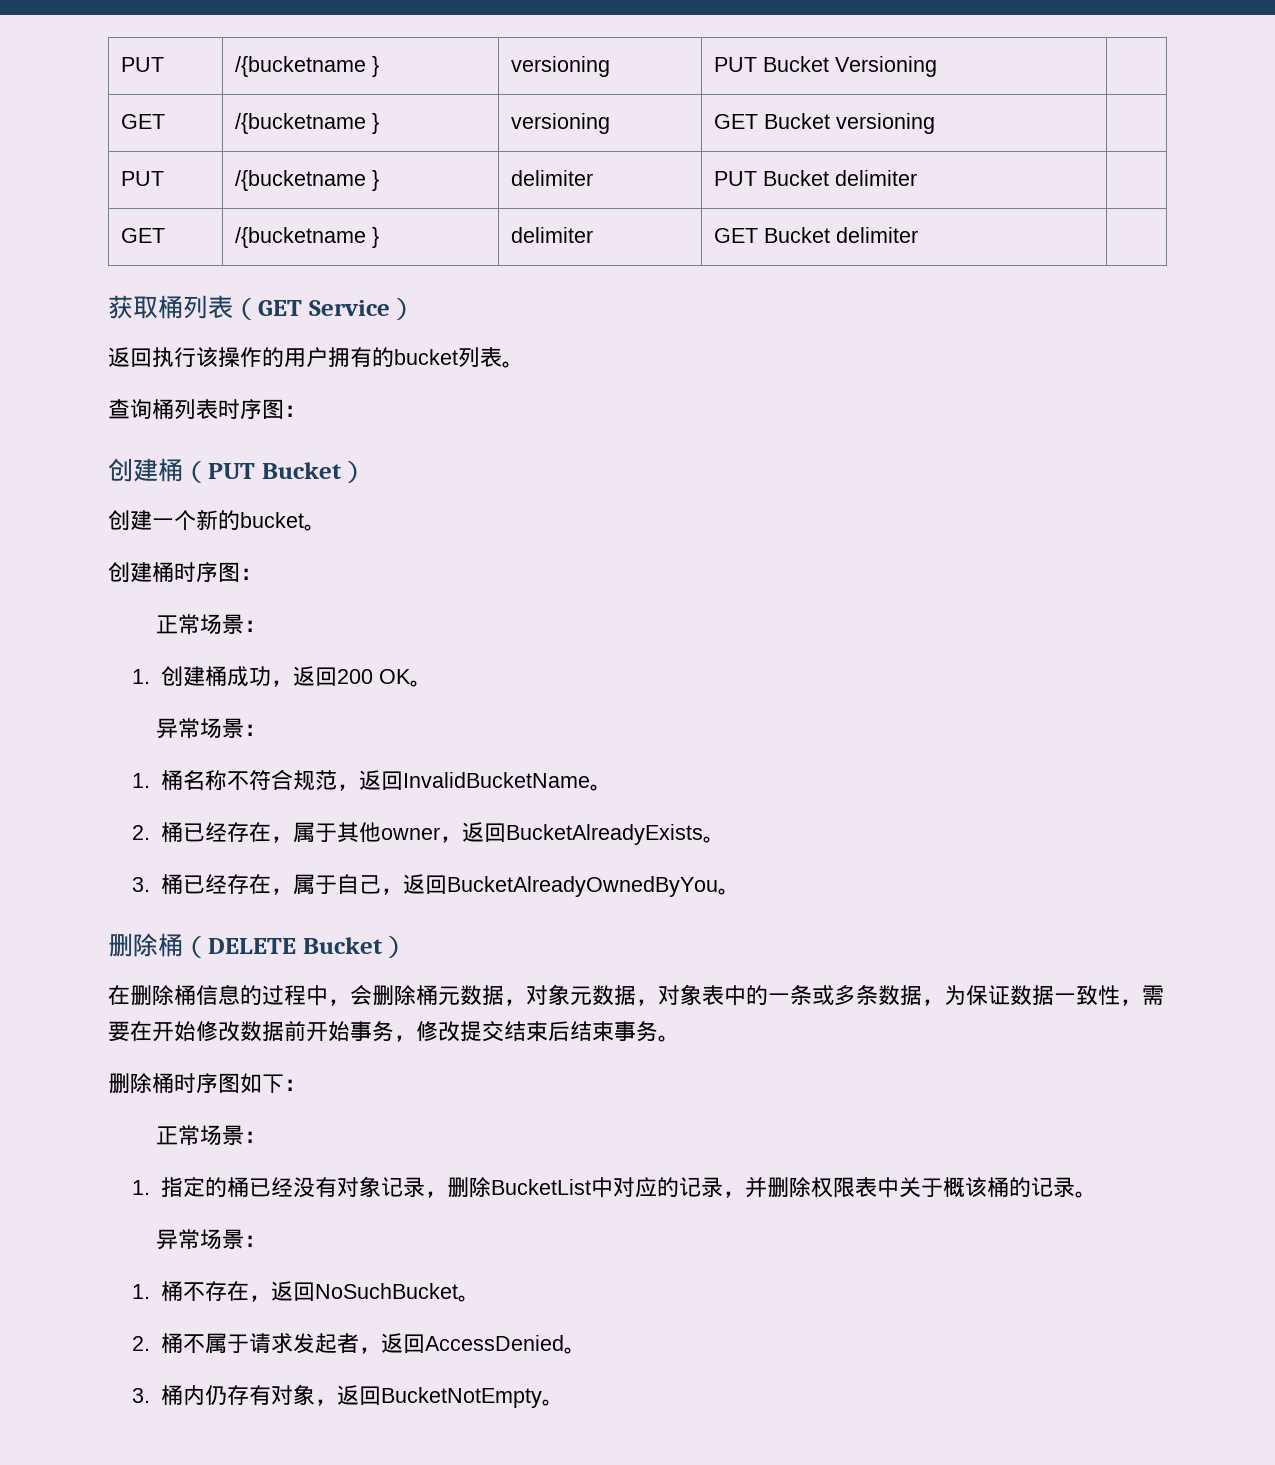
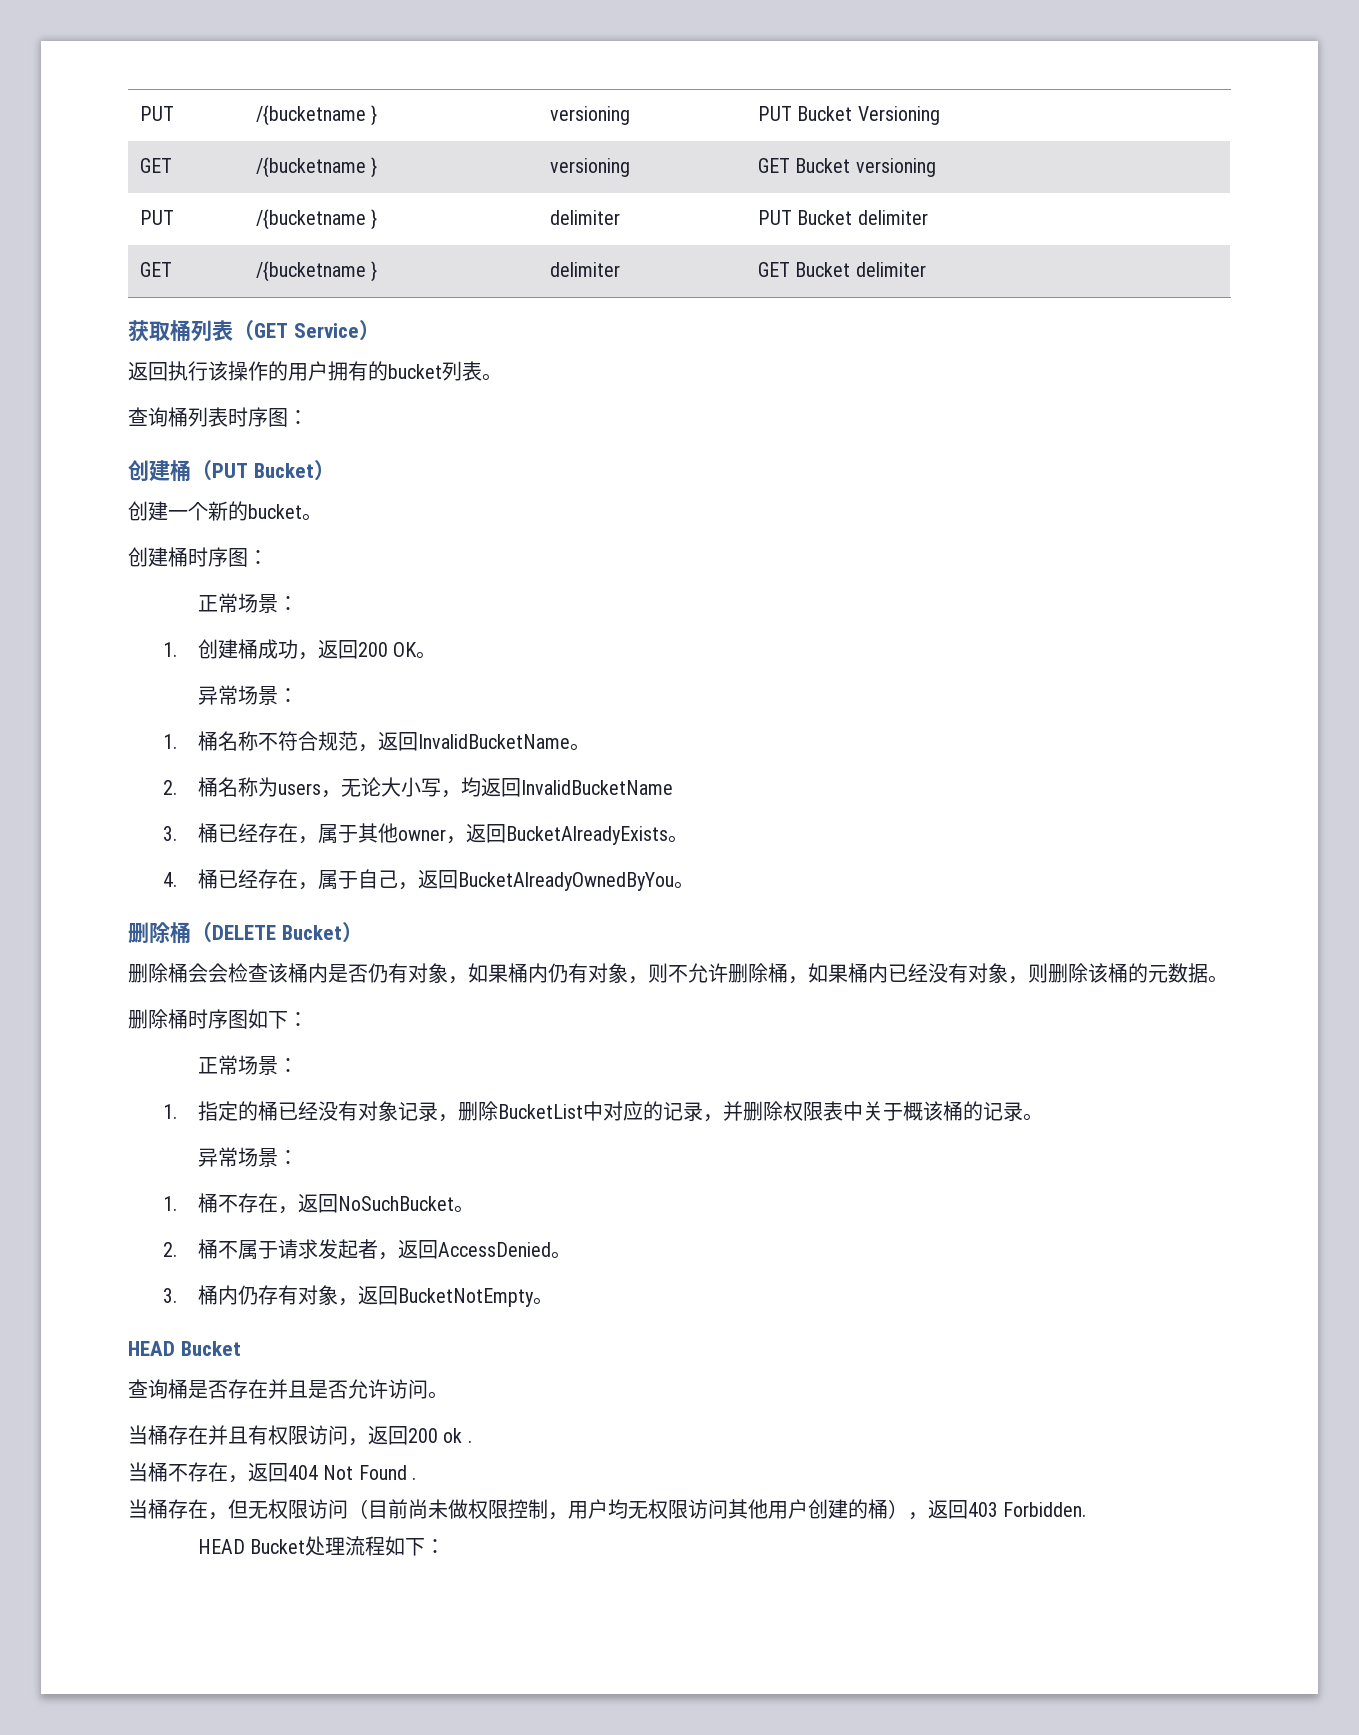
(183, 832) none -> [217,777,673,798] [162,823,218,843] 名称为users，无论大小写，均返回InvalidBucketName // 3.桶
[131,877,150,892] 3. -> [162,872,177,887] 4.
[108,984,1164,1006] [108,1020,658,1042] 在删除桶信息的过程中，会删除桶元数据，对象元数据，对象表中的一条或多条数据，为保证数据一致性，需要在开始修改数据前开始事务，修改提交结束后结束事务 -> [128,963,1208,984] 删除桶会会检查该桶内是否仍有对象，如果桶内仍有对象，则不允许删除桶，如果桶内已经没有对象，则删除该桶的元数据
(564, 1402) none -> [128,1341,241,1356] [128,1379,448,1399] [128,1425,472,1446] [128,1462,417,1483] [128,1499,1087,1520] [197,1536,445,1556] // HEAD Bucket // 查询桶是否存在并且是否允许访问。 // 当桶存在并且有权限访问，返回200 ok . // 当桶不存在，返回404 Not Found . // 当桶存在，但无权限访问（目前尚未做权限控制，用户均无权限访问其他用户创建的桶），返回403 Forbidden. // HEAD Bucket处理流程如下：

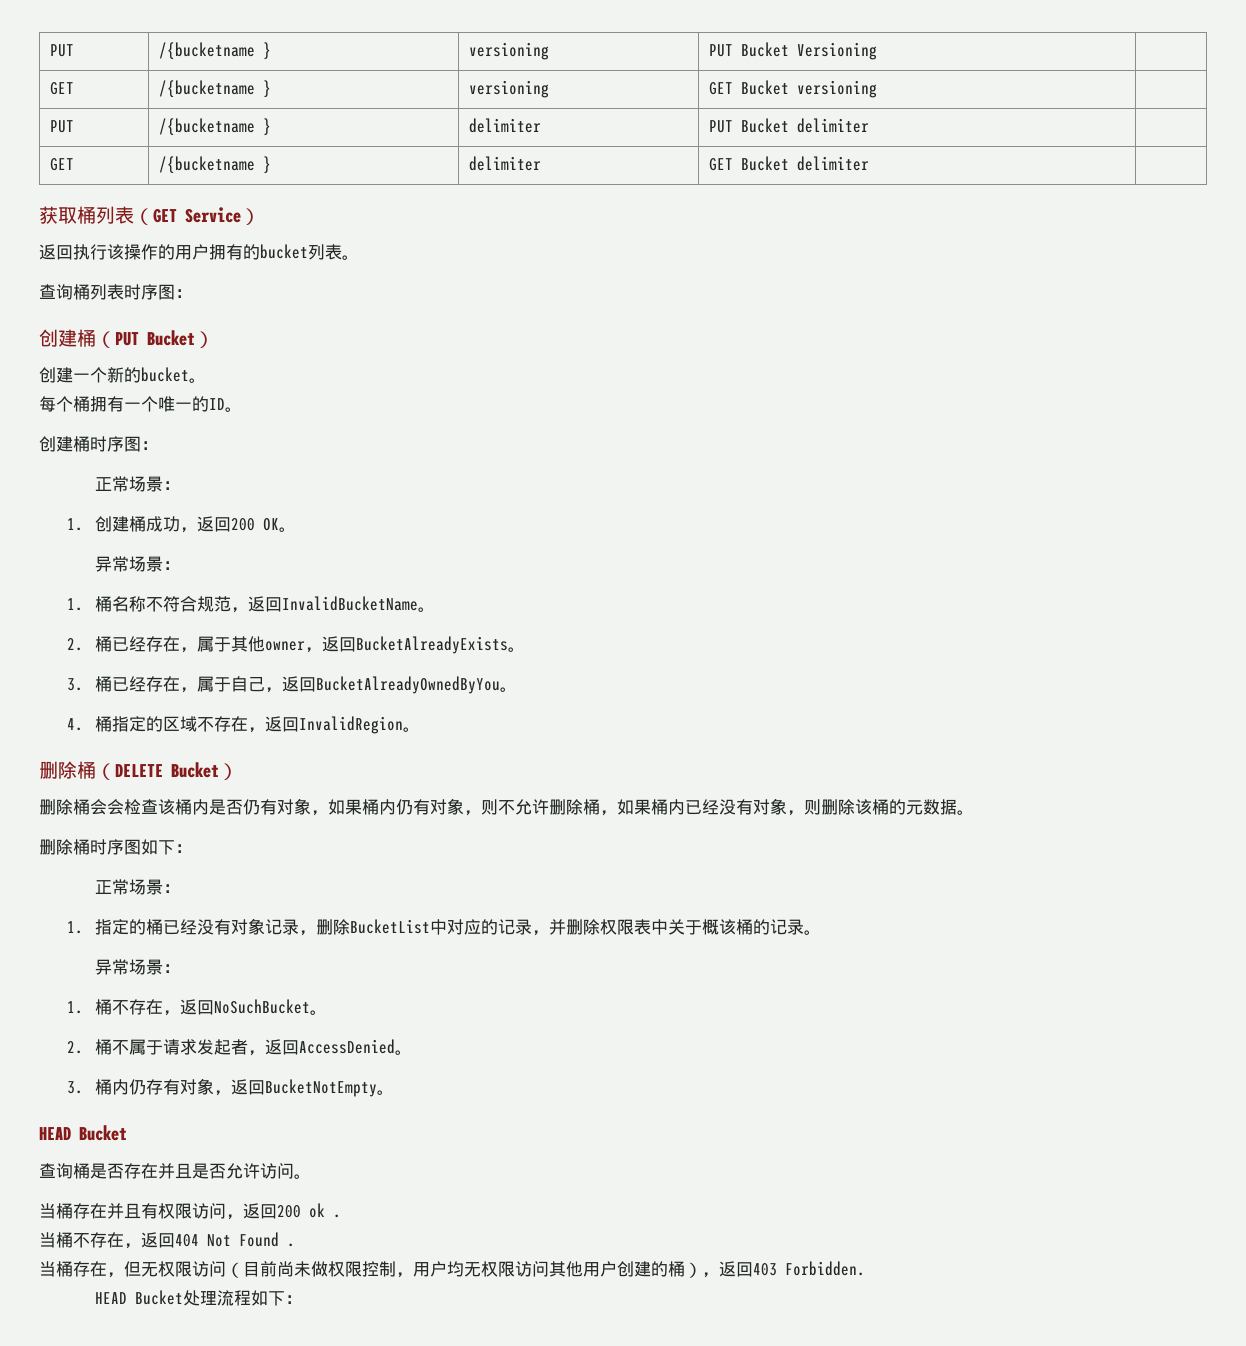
(322, 517) none -> [39,396,242,412] // 每个桶拥有一个唯一的ID。
[217,777,673,798] [162,823,218,843] 名称为users，无论大小写，均返回InvalidBucketName // 3.桶 -> (112, 644) none
[162,872,177,887] 4. -> [66,678,83,691] 3.
(694, 885) none -> [66,716,420,734] // 4.桶指定的区域不存在，返回InvalidRegion。

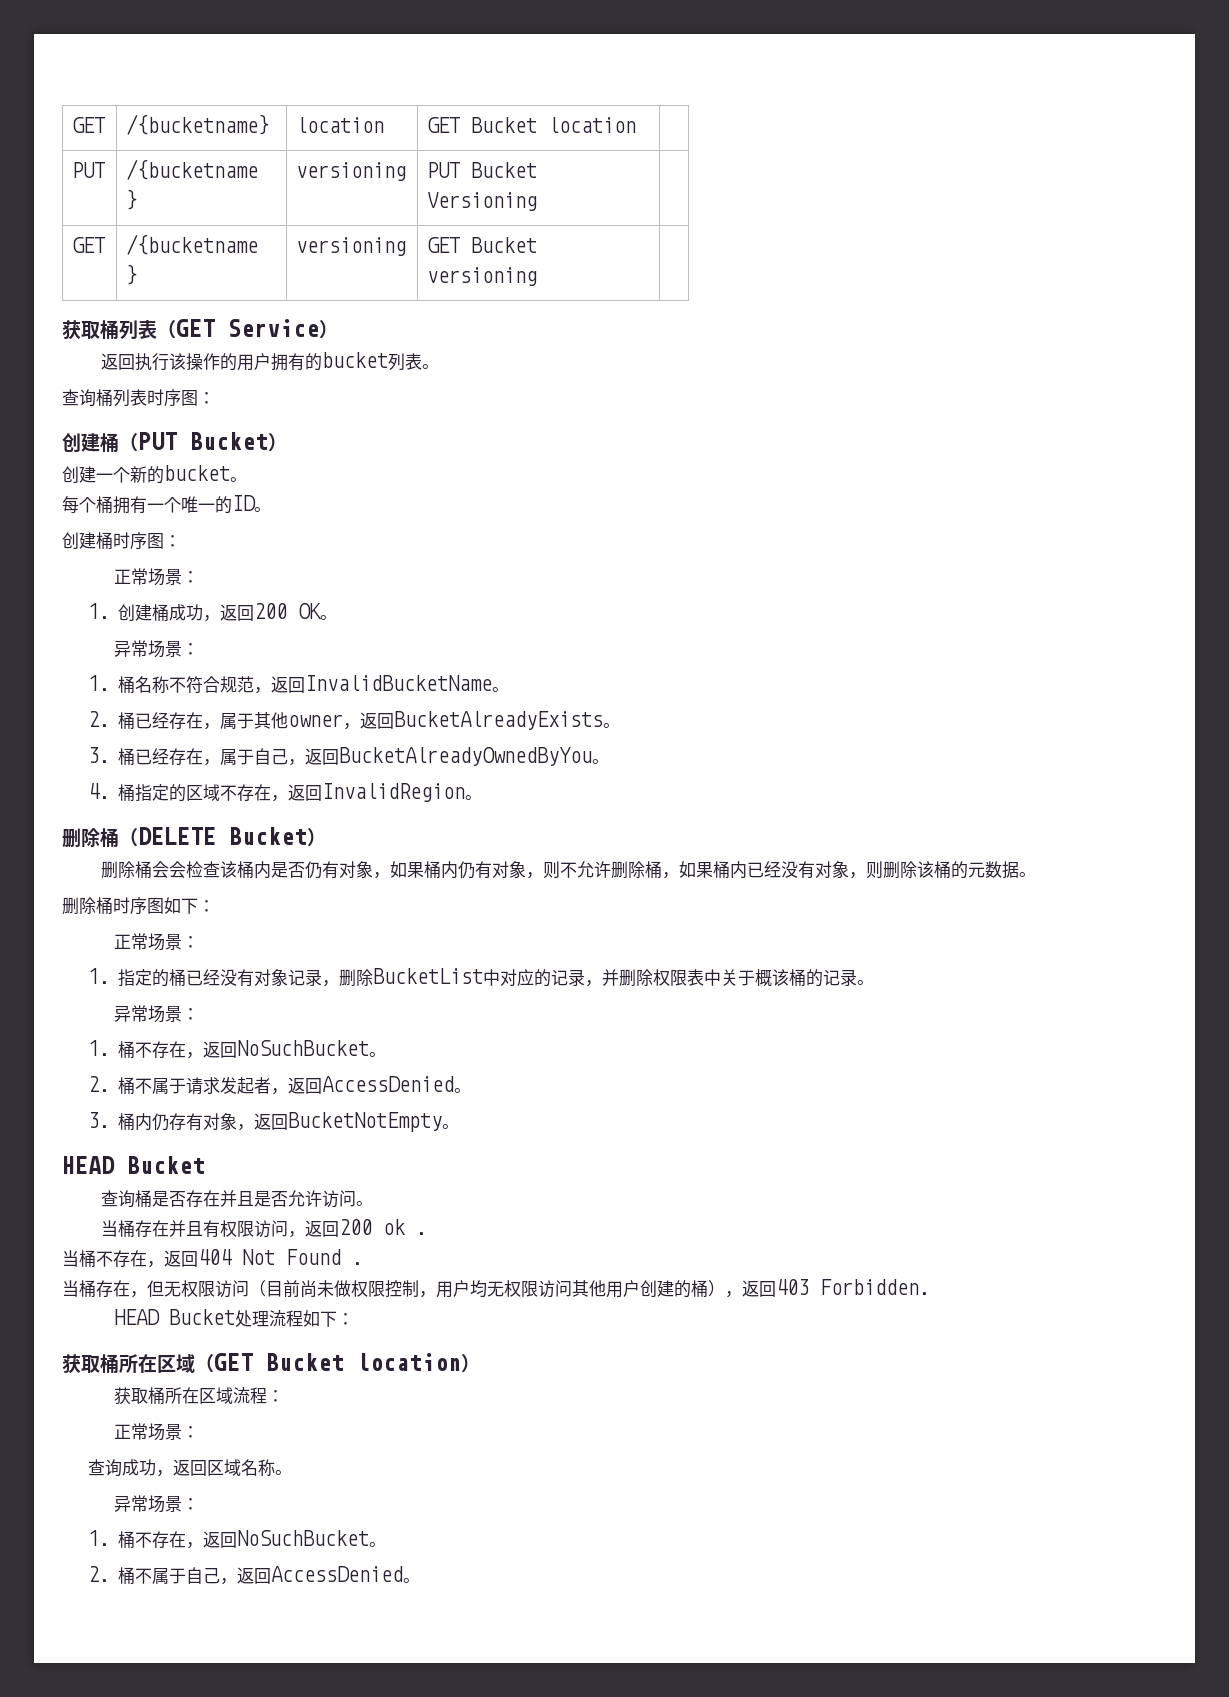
(49, 50) none -> [72,117,106,133] [126,114,270,135] [296,117,385,133] [427,117,637,133] GET | /{bucketname} | location | GET Bucket location | //
[49,120,74,133] [158,118,271,136] [468,118,541,133] [708,118,869,133] [49,158,74,171] [158,156,271,174] [468,156,541,171] [708,156,869,171] // PUT | /{bucketname } | delimiter | PUT Bucket delimiter | // GET | /{bucketname } | delimiter | GET Bucket delimiter | -> (538, 276) none
(302, 1299) none -> [62,1353,480,1374] [113,1387,284,1405] [113,1423,199,1441] [87,1459,292,1477] [113,1495,199,1513] [87,1530,387,1549] [87,1566,421,1585] // 获取桶所在区域（GET Bucket location） // 获取桶所在区域流程： // 正常场景： // 查询成功，返回区域名称。 // 异常场景： // 1.桶不存在，返回NoSuchBucket。 // 2.桶不属于自己，返回AccessDenied。

